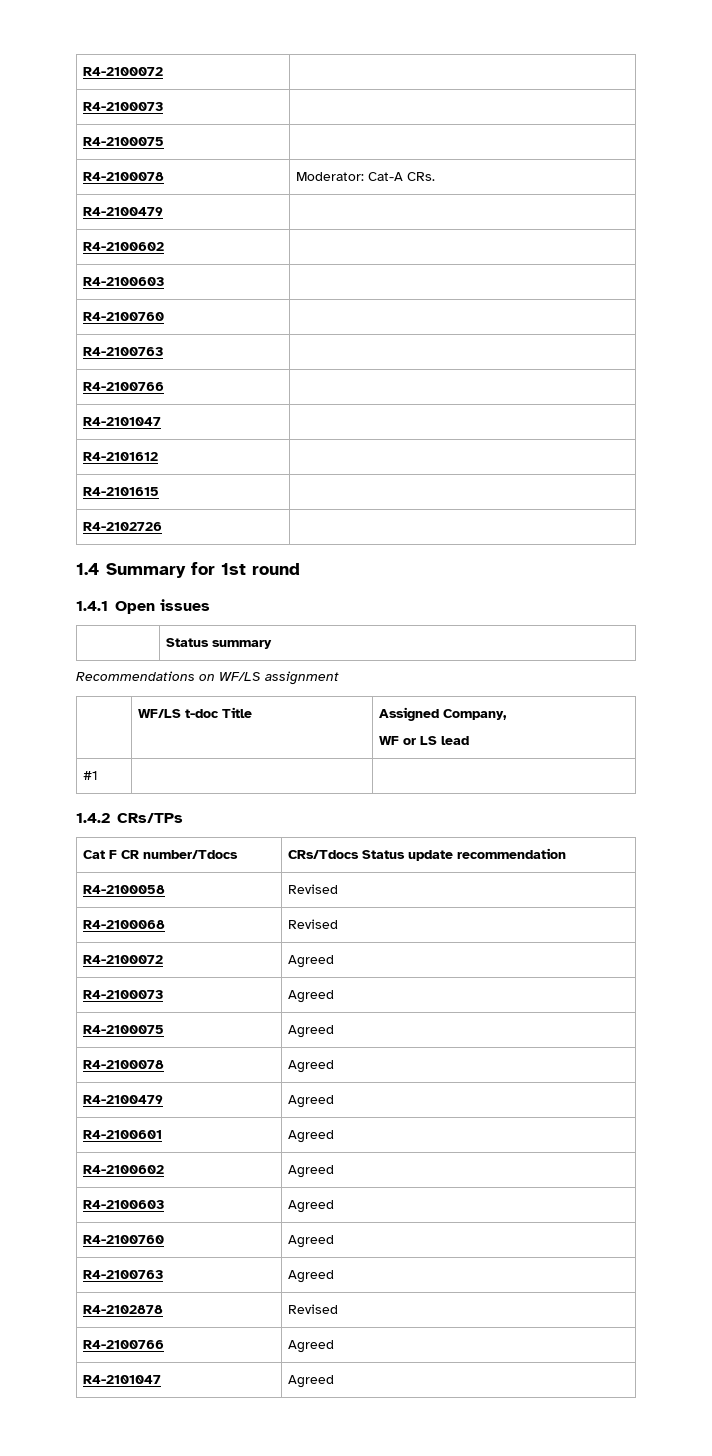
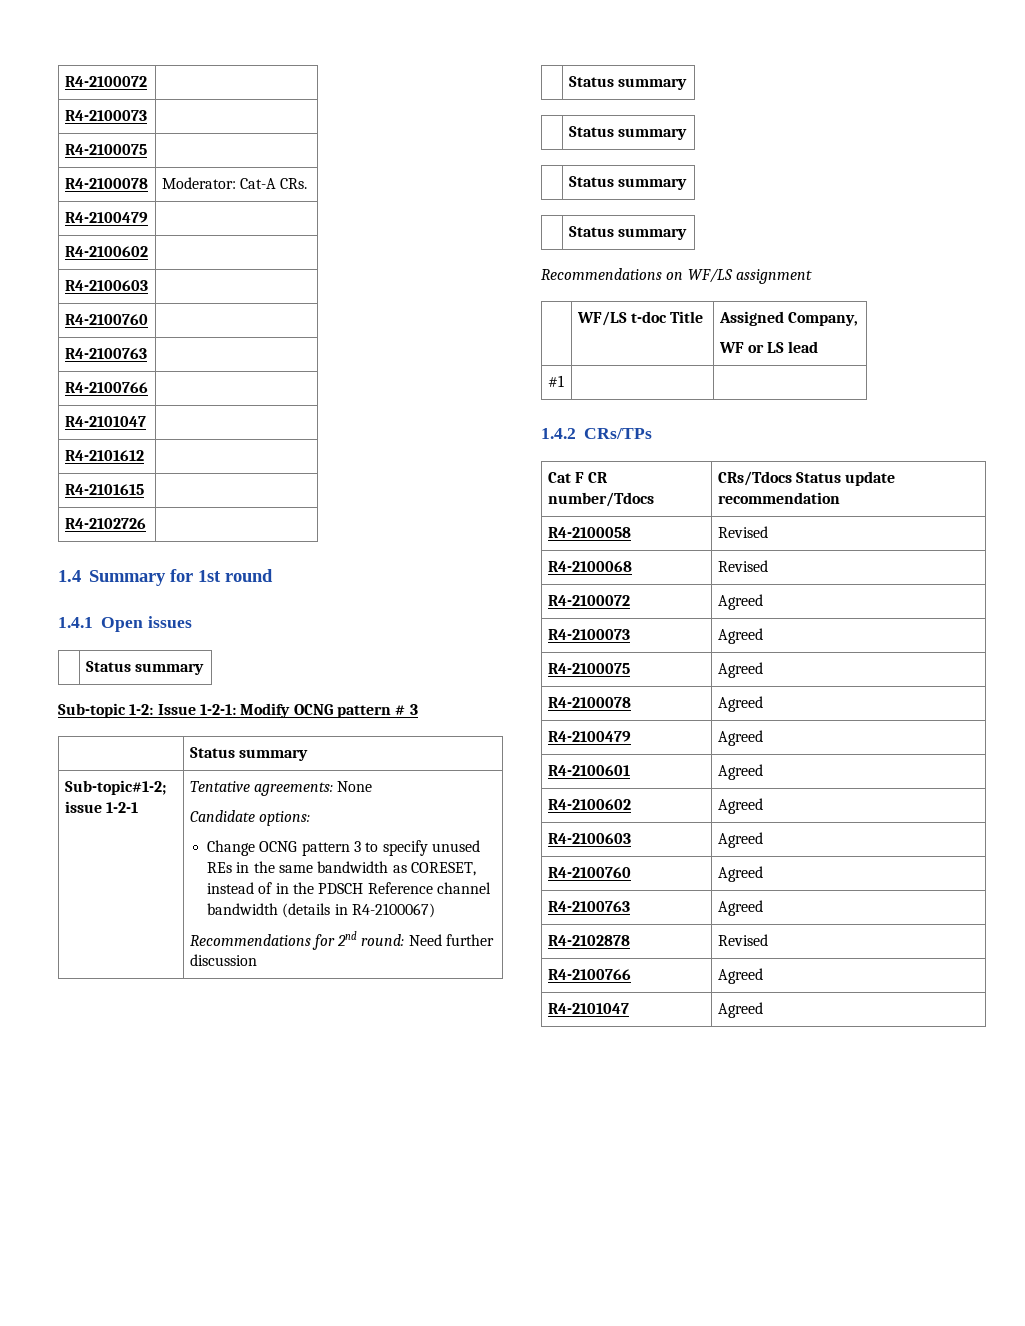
(273, 644) none -> [58,703,418,718] [189,747,308,761] [64,780,166,795] [64,801,138,813] [189,781,373,796] [189,810,310,826] [207,840,481,856] [207,861,477,876] [207,882,492,894] [207,903,436,918] [189,931,495,950] [189,954,257,966] [568,76,687,90] [568,126,687,140] [568,176,687,190] [568,226,687,240] // Sub-topic 1-2: Issue 1-2-1: Modify OCNG pattern # 3 // | Status summary // Sub-topic#1-2; issue 1-2-1 | Tentative agreements: None // Candidate options: // Change OCNG pattern 3 to specify unused REs in the same bandwidth as CORESET, instead of in the PDSCH Reference channel bandwidth (details in R4-2100067) // Recommendations for 2nd round: Need further discussion // | Status summary // | Status summary // | Status summary // | Status summary

